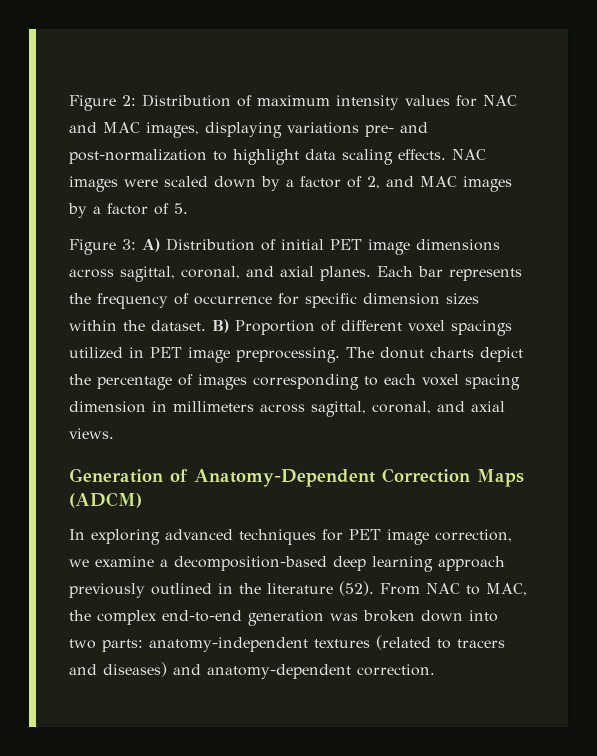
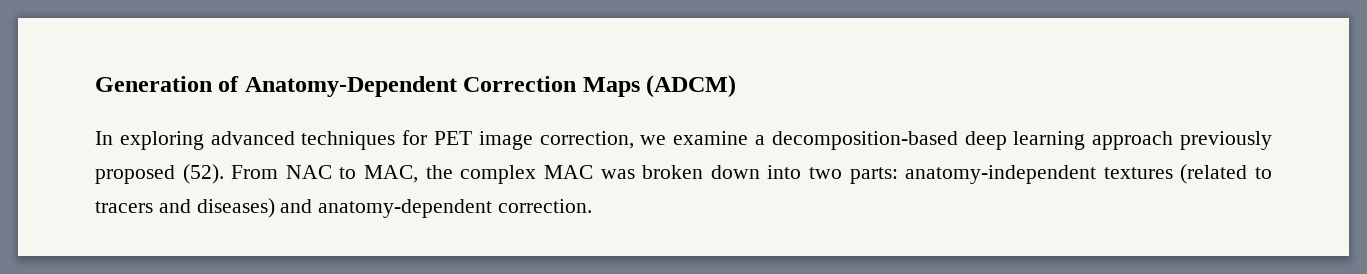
[69,94,517,111] [69,122,428,138] [69,149,486,165] [69,176,512,192] [68,203,188,218] [69,238,500,255] [69,266,522,282] [69,293,479,309] [69,319,512,336] [69,347,523,363] [69,374,520,390] [69,401,505,417] [69,428,114,439] Figure 2: Distribution of maximum intensity values for NAC and MAC images, displaying variations pre- and post-normalization to highlight data scaling effects. NAC images were scaled down by a factor of 2, and MAC images by a factor of 5. // Figure 3: A) Distribution of initial PET image dimensions across sagittal, coronal, and axial planes. Each bar represents the frequency of occurrence for specific dimension sizes within the dataset. B) Proportion of different voxel spacings utilized in PET image preprocessing. The donut charts depict the percentage of images corresponding to each voxel spacing dimension in millimeters across sagittal, coronal, and axial views. // -> (95, 84) none
[151,583,333,595] outlined in the literature -> [95,165,175,184] proposed
[162,610,324,626] end-to-end generation -> [543,165,593,179] MAC

